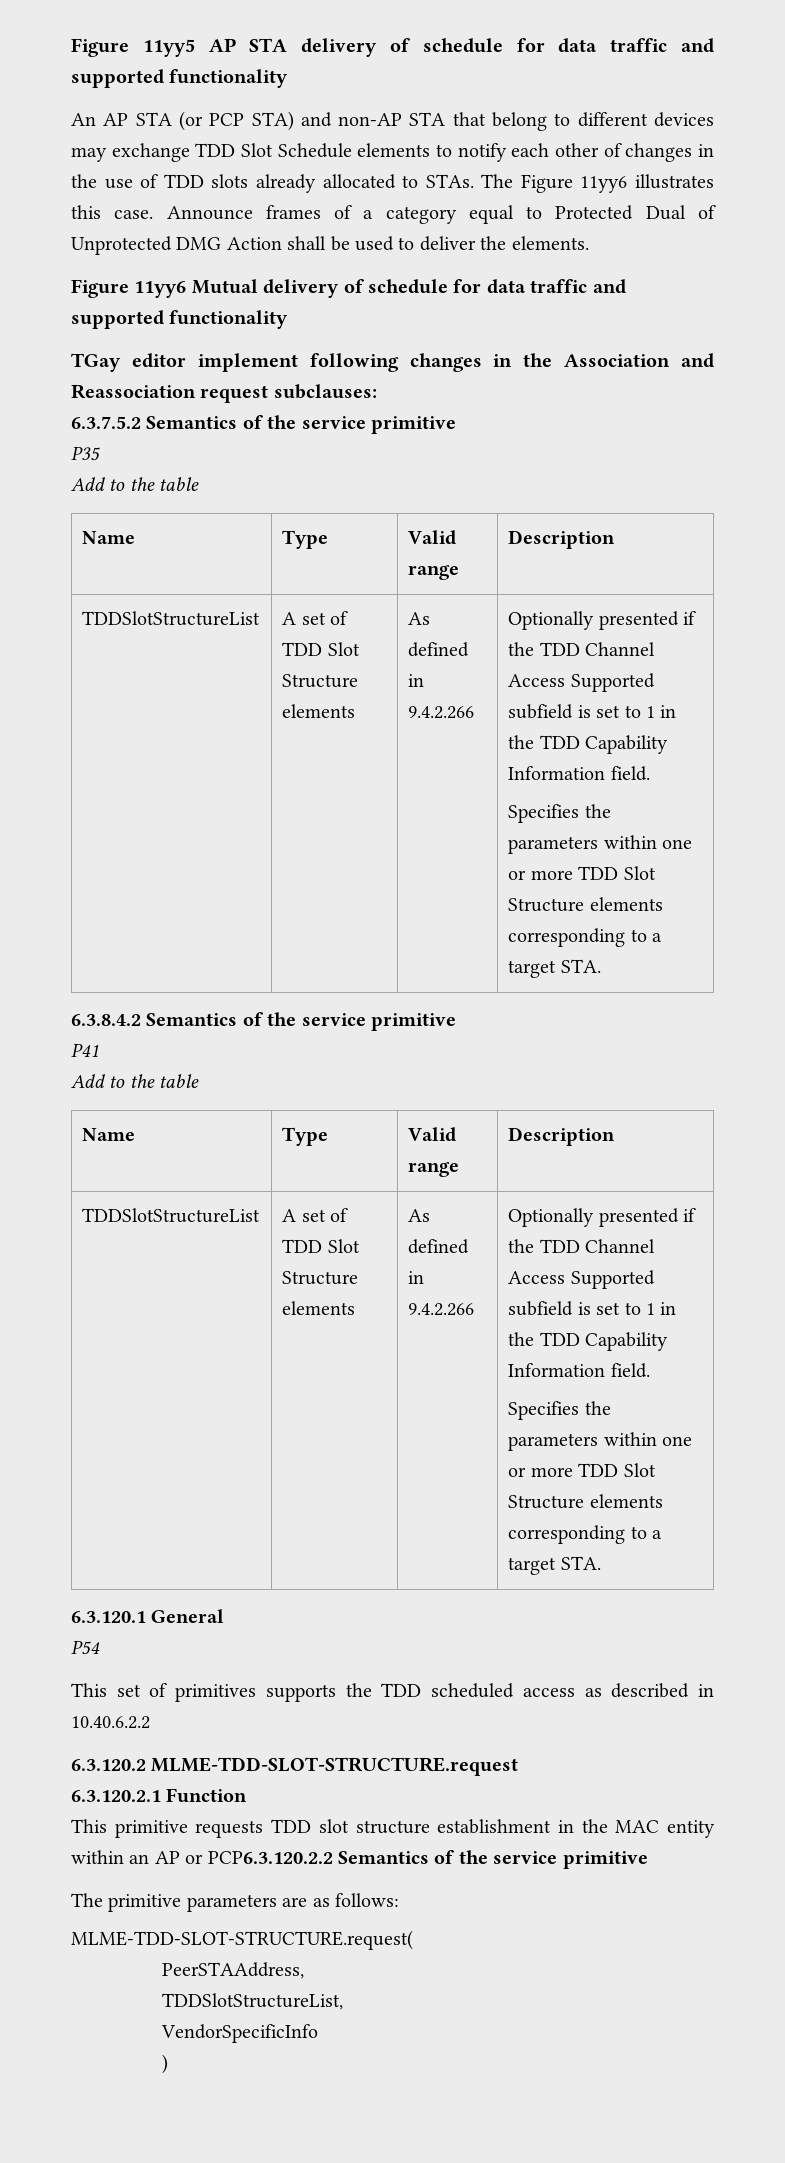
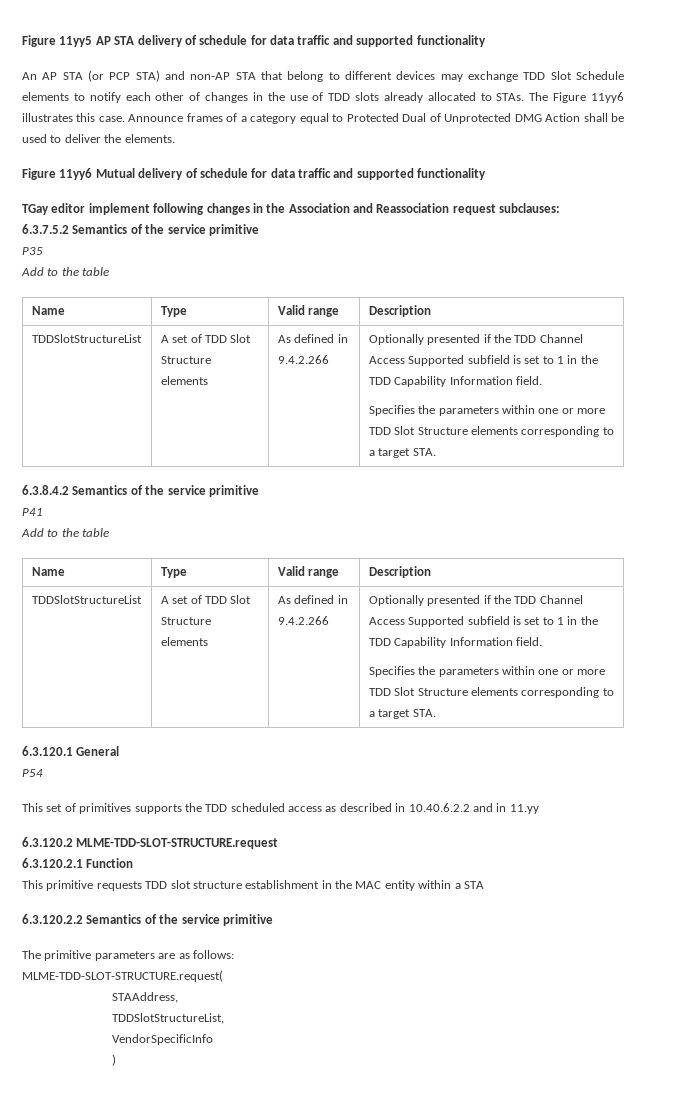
(150, 1722) none -> [472,803,539,814] and in 11.yy
[129,1851,333,1864] an AP or PCP6.3.120.2.2 -> [454,881,484,889] [22,914,83,924] a STA // 6.3.120.2.2
[161,1962,304,1979] PeerSTAAddress, -> [112,992,179,1003] STAAddress,

